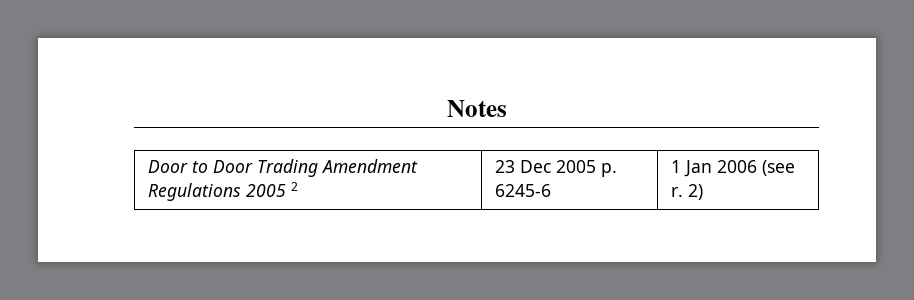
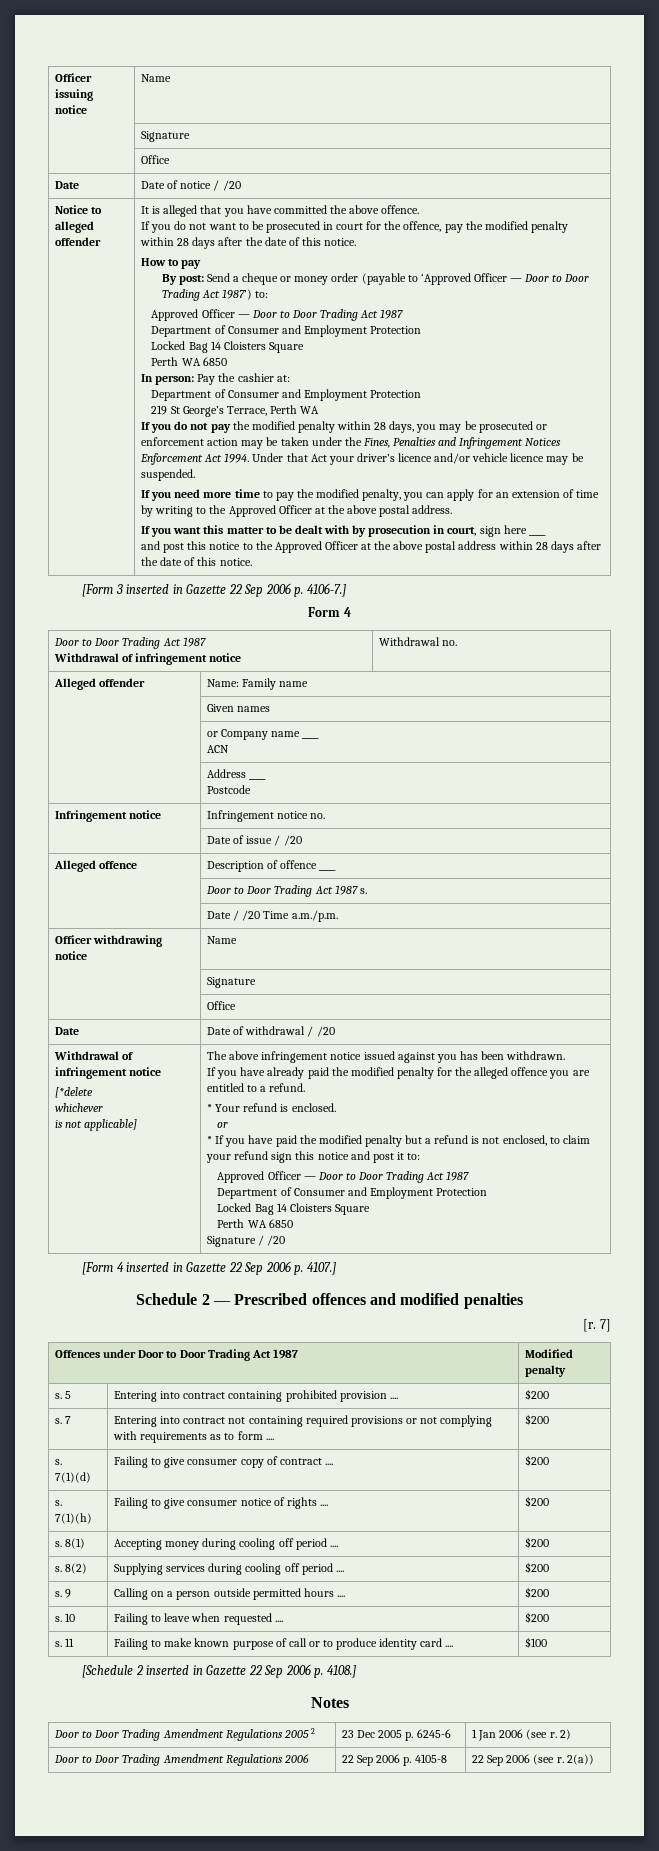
(446, 108) none -> [55,73,93,82] [55,89,94,101] [55,105,88,114] [141,74,172,82] [141,131,191,142] [141,155,171,164] [55,181,80,189] [141,180,241,191] [55,205,103,214] [55,221,95,233] [55,237,102,246] [141,205,420,217] [141,221,568,233] [140,237,356,249] [141,258,202,269] [161,273,590,285] [161,289,268,301] [151,309,404,321] [151,325,421,337] [151,341,304,353] [151,357,227,366] [141,373,290,385] [151,389,421,401] [151,405,319,417] [141,421,547,433] [141,437,562,449] [140,453,584,465] [141,469,196,481] [141,489,599,501] [141,505,453,517] [141,525,527,537] [528,534,546,536] [141,541,601,553] [141,557,252,566] [82,583,346,597] [308,607,351,617] [54,637,206,649] [54,653,242,665] [379,637,458,646] [54,678,146,690] [207,678,309,690] [207,704,271,712] [207,729,301,740] [302,737,320,739] [207,745,230,753] [207,769,247,778] [249,778,267,780] [207,785,252,794] [55,810,162,822] [207,810,326,822] [207,835,302,846] [54,860,138,872] [207,860,318,872] [319,869,337,871] [206,885,367,897] [207,910,338,922] [55,935,163,947] [55,951,88,960] [207,936,238,944] [207,977,257,988] [207,1001,237,1010] [55,1027,80,1035] [207,1026,335,1037] [54,1051,134,1060] [55,1067,162,1079] [55,1087,94,1098] [55,1103,104,1112] [55,1119,138,1131] [207,1051,566,1063] [207,1067,590,1079] [207,1083,306,1092] [207,1103,336,1112] [217,1122,229,1128] [207,1135,590,1147] [206,1151,420,1163] [217,1171,470,1183] [217,1187,487,1199] [217,1203,370,1215] [217,1219,293,1228] [207,1235,286,1247] [82,1261,336,1275] [136,1293,523,1309] [583,1319,611,1332] [55,1349,298,1361] [525,1349,574,1358] [525,1365,567,1377] [55,1391,72,1399] [114,1390,398,1402] [525,1389,550,1400] [55,1416,72,1424] [114,1415,493,1427] [113,1431,274,1443] [525,1414,550,1425] [55,1459,63,1465] [55,1472,92,1483] [114,1456,333,1468] [525,1455,550,1466] [55,1500,63,1506] [55,1513,93,1524] [114,1497,328,1509] [525,1496,550,1507] [55,1538,86,1549] [114,1538,338,1550] [525,1537,550,1548] [55,1563,88,1574] [114,1563,344,1575] [525,1562,550,1573] [55,1589,72,1598] [114,1588,345,1600] [525,1587,550,1598] [55,1613,76,1622] [114,1613,283,1625] [525,1612,550,1623] [55,1638,75,1647] [114,1638,454,1650] [525,1637,548,1648] [82,1664,356,1678] Officer issuing notice | Name // | Signature // | Office // Date | Date of notice / /20 // Notice to alleged offender | It is alleged that you have committed the above offence. // If you do not want to be prosecuted in court for the offence, pay the modified penalty within 28 days after the date of this notice. // How to pay // By post: Send a cheque or money order (payable to ‘Approved Officer — Door to Door Trading Act 1987’) to: // Approved Officer — Door to Door Trading Act 1987 // Department of Consumer and Employment Protection // Locked Bag 14 Cloisters Square // Perth WA 6850 // In person: Pay the cashier at: // Department of Consumer and Employment Protection // 219 St George’s Terrace, Perth WA // If you do not pay the modified penalty within 28 days, you may be prosecuted or enforcement action may be taken under the Fines, Penalties and Infringement Notices Enforcement Act 1994. Under that Act your driver’s licence and/or vehicle licence may be suspended. // If you need more time to pay the modified penalty, you can apply for an extension of time by writing to the Approved Officer at the above postal address. // If you want this matter to be dealt with by prosecution in court, sign here ____ // and post this notice to the Approved Officer at the above postal address within 28 days after the date of this notice. // [Form 3 inserted in Gazette 22 Sep 2006 p. 4106-7.] // Form 4 // Door to Door Trading Act 1987 // Withdrawal of infringement notice | Withdrawal no. // Alleged offender | Name: Family name // | Given names // | or Company name ____ // ACN // | Address ____ // Postcode // Infringement notice | Infringement notice no. // | Date of issue / /20 // Alleged offence | Description of offence ____ // | Door to Door Trading Act 1987 s. // | Date / /20 Time a.m./p.m. // Officer withdrawing notice | Name // | Signature // | Office // Date | Date of withdrawal / /20 // Withdrawal of infringement notice // [*delete // whichever // is not applicable] | The above infringement notice issued against you has been withdrawn. // If you have already paid the modified penalty for the alleged offence you are entitled to a refund. // * Your refund is enclosed. // or // * If you have paid the modified penalty but a refund is not enclosed, to claim your refund sign this notice and post it to: // Approved Officer — Door to Door Trading Act 1987 // Department of Consumer and Employment Protection // Locked Bag 14 Cloisters Square // Perth WA 6850 // Signature / /20 // [Form 4 inserted in Gazette 22 Sep 2006 p. 4107.] // Schedule 2 — Prescribed offences and modified penalties // [r. 7] // Offences under Door to Door Trading Act 1987 | Modified penalty // s. 5 | Entering into contract containing prohibited provision .... | $200 // s. 7 | Entering into contract not containing required provisions or not complying with requirements as to form .... | $200 // s. 7(1)(d) | Failing to give consumer copy of contract .... | $200 // s. 7(1)(h) | Failing to give consumer notice of rights .... | $200 // s. 8(1) | Accepting money during cooling off period .... | $200 // s. 8(2) | Supplying services during cooling off period .... | $200 // s. 9 | Calling on a person outside permitted hours .... | $200 // s. 10 | Failing to leave when requested .... | $200 // s. 11 | Failing to make known purpose of call or to produce identity card .... | $100 // [Schedule 2 inserted in Gazette 22 Sep 2006 p. 4108.] //
(704, 192) none -> [54,1754,309,1766] [342,1754,447,1766] [472,1754,594,1766] // Door to Door Trading Amendment Regulations 2006 | 22 Sep 2006 p. 4105-8 | 22 Sep 2006 (see r. 2(a))

